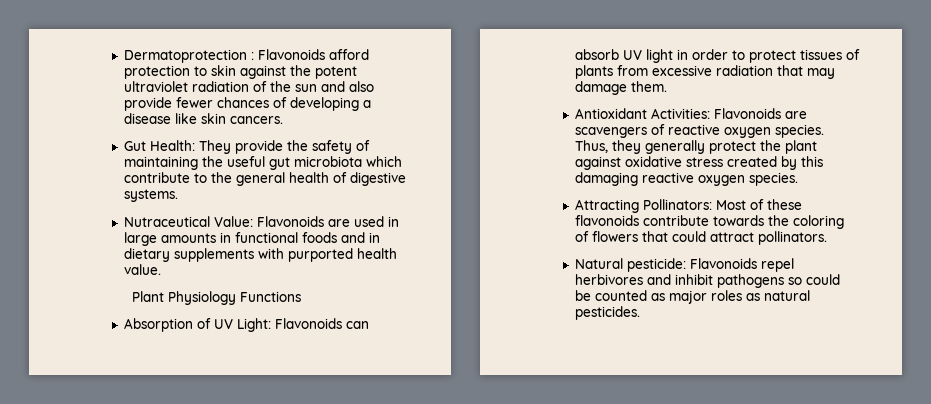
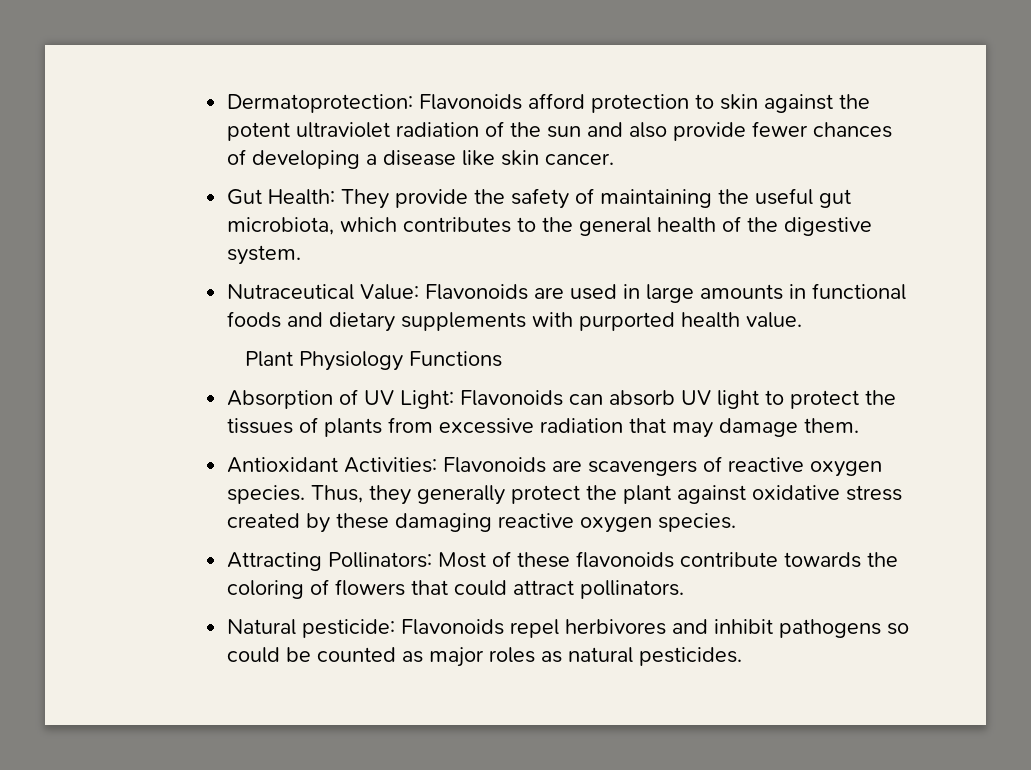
[123,49,254,63] Dermatoprotection : -> [226,94,413,113] Dermatoprotection:
[229,116,283,124] cancers. -> [544,153,614,165] cancer.
[293,156,402,167] [123,172,190,183] microbiota which contribute -> [226,217,511,235] microbiota, which contributes
[349,172,406,186] [123,189,178,202] digestive systems. -> [746,217,872,236] [226,245,301,265] the digestive system.
[368,232,380,243] in -> (323, 319) none
[676,49,728,60] in order -> (759, 399) none
(796, 56) none -> [864,390,896,405] the
[800,156,823,167] this -> [335,513,389,529] these

